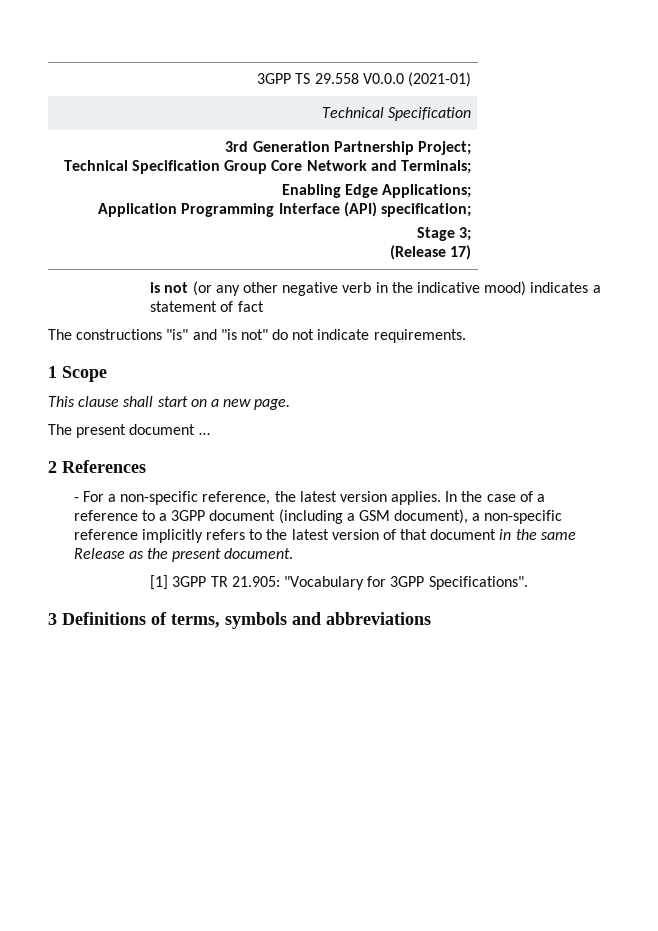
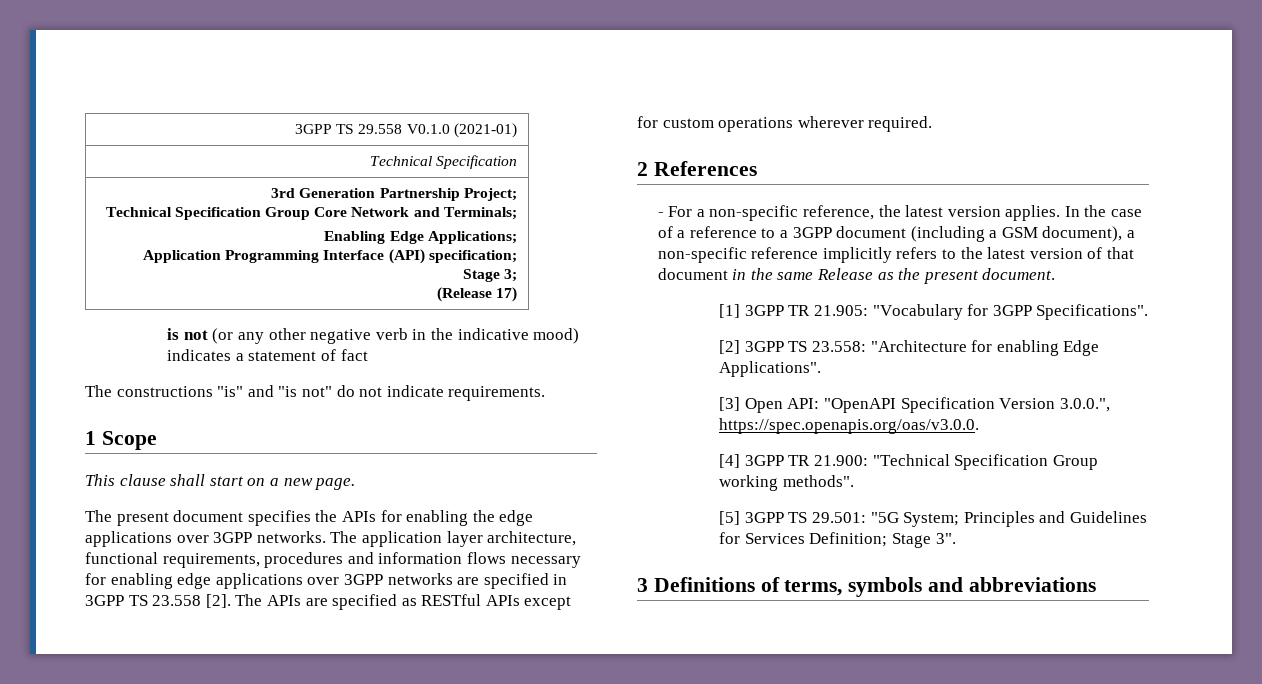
[362,73,404,84] V0.0.0 -> [406,124,450,134] V0.1.0
[198,433,210,435] … -> [247,510,534,526] [85,531,577,547] [85,552,581,568] [85,573,568,589] [85,594,572,610] [637,116,933,132] specifies the APIs for enabling the edge applications over 3GPP networks. The application layer architecture, functional requirements, procedures and information flows necessary for enabling edge applications over 3GPP networks are specified in 3GPP TS 23.558 [2]. The APIs are specified as RESTful APIs except for custom operations wherever required.
(528, 583) none -> [719,340,1100,356] [719,361,822,377] [719,397,1110,413] [719,418,980,434] [719,454,1098,470] [719,475,854,491] [719,511,1147,527] [719,532,956,548] // [2] 3GPP TS 23.558: "Architecture for enabling Edge Applications". // [3] Open API: "OpenAPI Specification Version 3.0.0.", https://spec.openapis.org/oas/v3.0.0. // [4] 3GPP TR 21.900: "Technical Specification Group working methods". // [5] 3GPP TS 29.501: "5G System; Principles and Guidelines for Services Definition; Stage 3".

